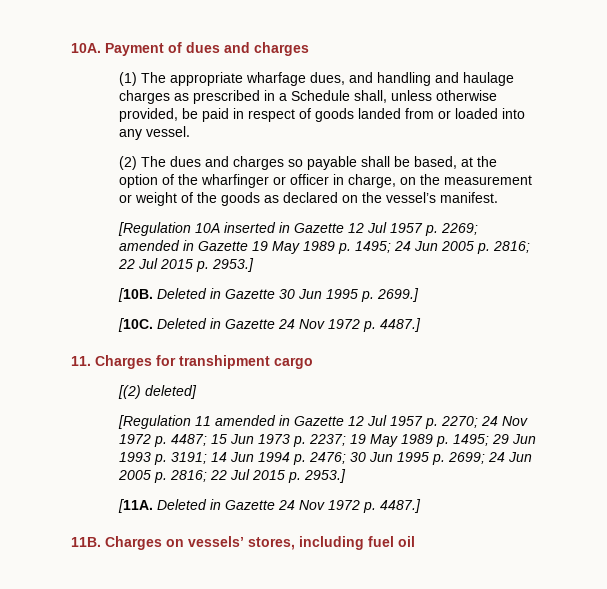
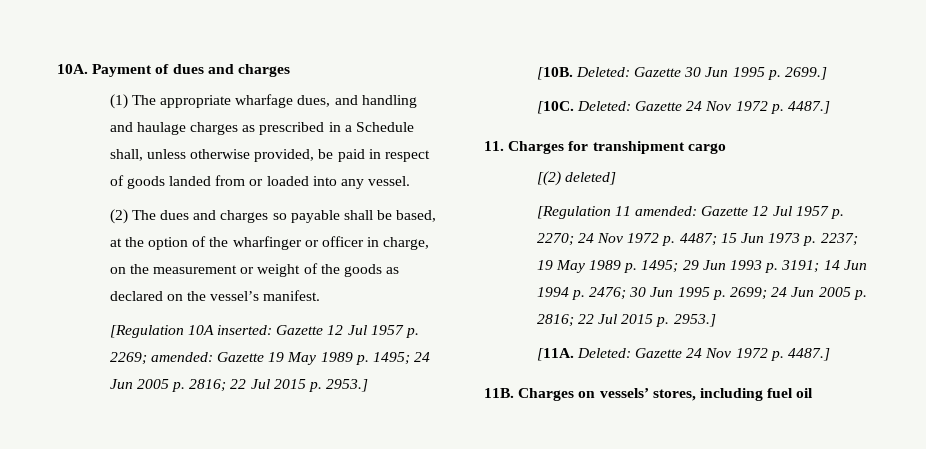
[223,222,290,233] inserted in -> [217,325,273,335] inserted:
[118,240,194,251] amended in -> [150,352,213,362] amended:
[156,288,221,299] Deleted in -> [575,67,630,77] Deleted:
[156,318,221,329] Deleted in -> [576,101,631,111] Deleted:
[214,415,290,426] amended in -> [635,206,698,216] amended:
[156,499,221,510] Deleted in -> [576,348,631,358] Deleted:

